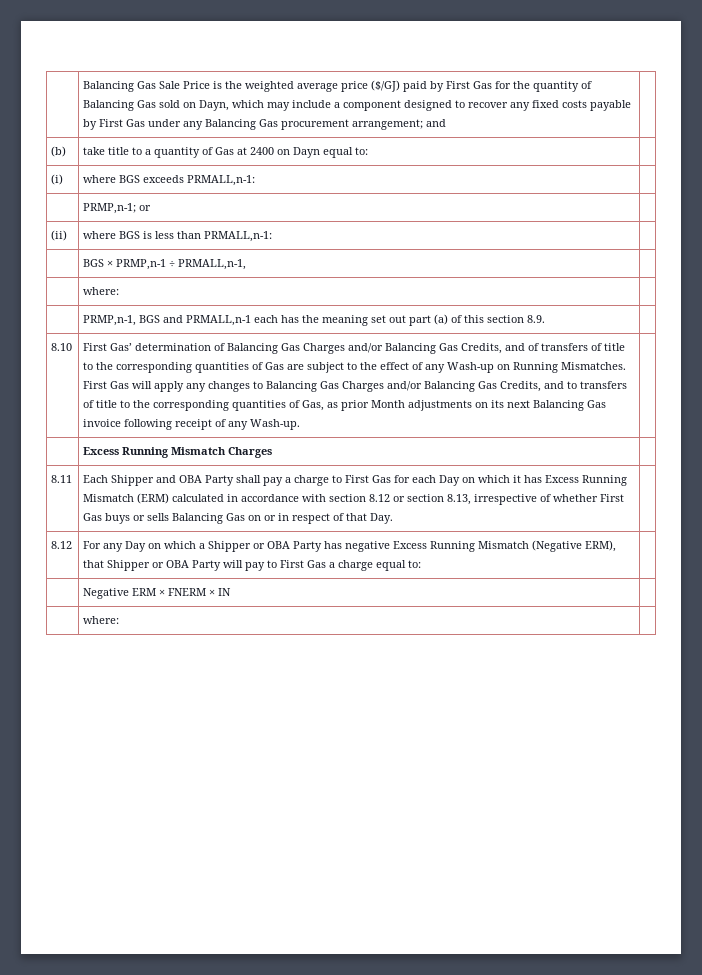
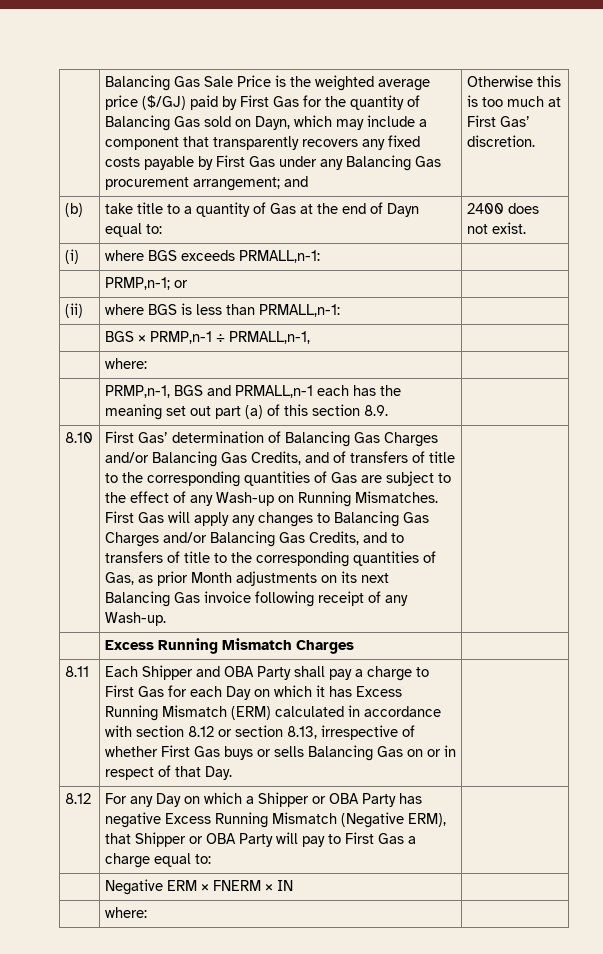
[404,100,509,111] designed to recover -> [182,136,358,150] that transparently recovers
(447, 123) none -> [466,75,561,87] [466,95,561,107] [466,115,530,127] [466,135,535,147] Otherwise this is too much at First Gas’ discretion.
[250,147,291,155] 2400 on -> [316,202,383,214] the end of
(369, 151) none -> [466,203,539,214] [466,222,526,234] 2400 does not exist.

